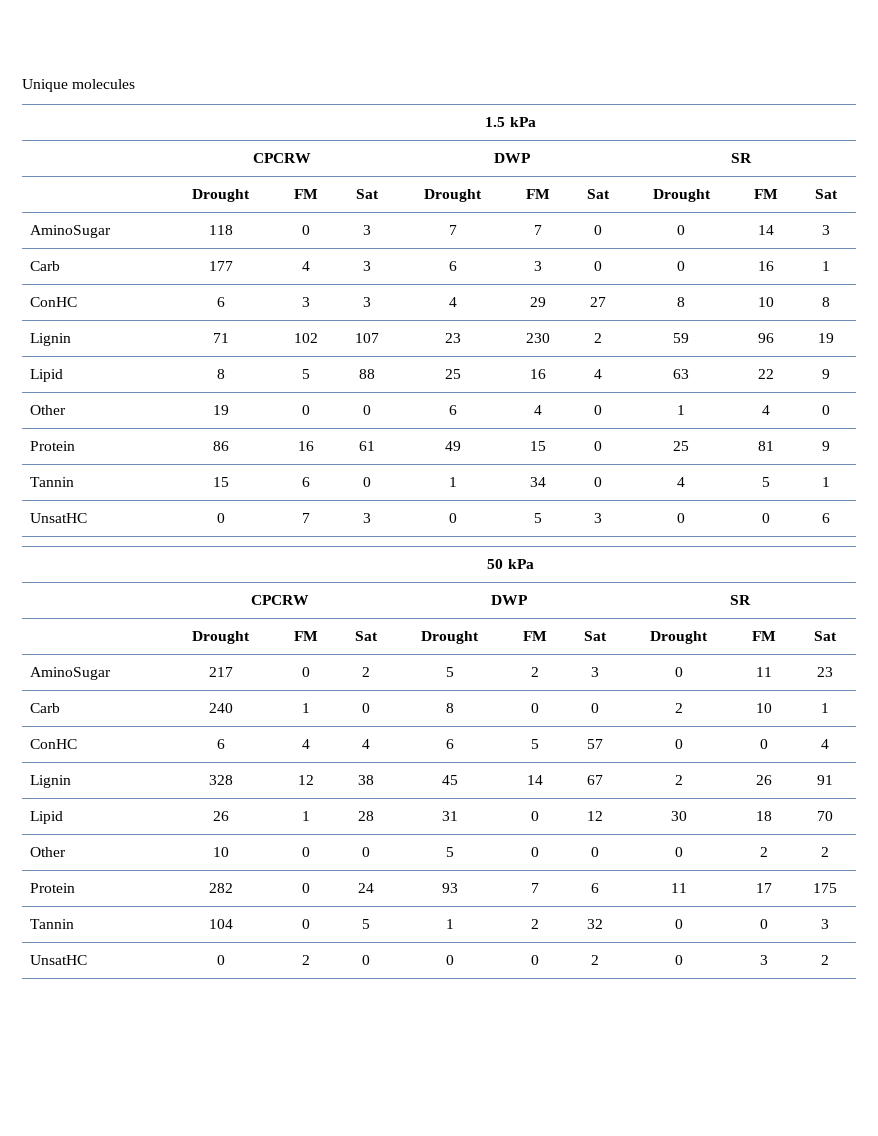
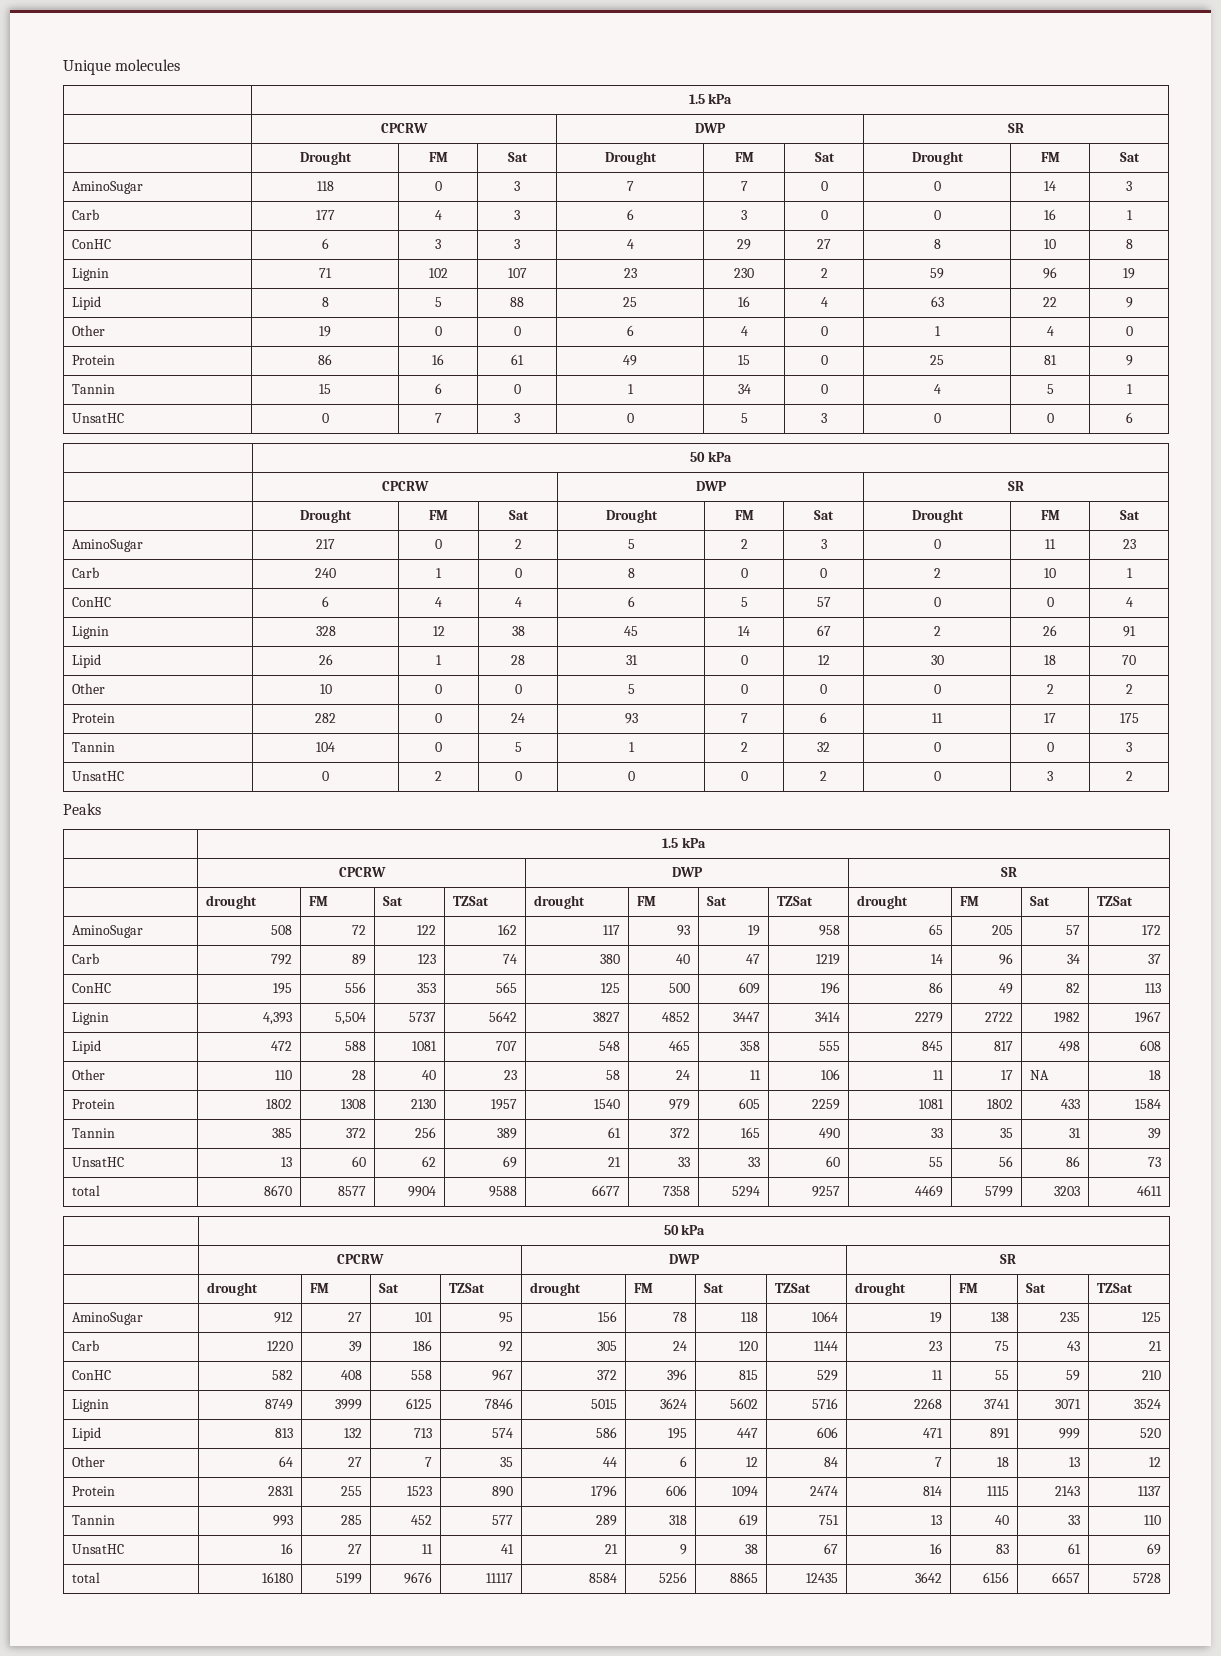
(829, 960) none -> [63,803,101,815] [662,837,706,848] [338,867,386,877] [672,867,703,877] [1001,867,1017,877] [205,895,257,909] [308,896,328,906] [382,896,403,906] [452,896,489,906] [533,895,585,909] [636,896,656,906] [706,896,727,906] [776,896,813,906] [856,895,908,909] [959,896,979,906] [1029,896,1050,906] [1096,896,1133,906] [71,925,143,938] [271,925,293,935] [352,925,367,935] [417,925,437,935] [498,924,518,935] [603,925,621,935] [677,925,691,936] [748,925,761,936] [819,925,841,936] [929,924,944,935] [992,925,1014,935] [1066,925,1081,935] [1142,925,1162,935] [71,953,99,964] [271,954,293,965] [352,954,367,965] [418,954,437,964] [503,954,518,964] [600,954,621,964] [676,954,691,964] [746,954,761,964] [816,954,841,965] [931,954,944,964] [999,953,1014,965] [1067,954,1081,964] [1148,954,1162,964] [71,983,111,993] [273,983,293,994] [345,982,367,993] [417,983,437,993] [496,982,518,993] [601,983,621,993] [669,983,691,993] [739,982,761,994] [821,982,841,994] [929,982,944,993] [999,983,1014,994] [1066,983,1081,993] [1145,983,1162,993] [71,1012,109,1025] [263,1012,293,1025] [335,1012,367,1025] [409,1012,437,1022] [489,1011,518,1022] [593,1012,621,1022] [662,1012,691,1022] [733,1012,761,1022] [815,1012,841,1022] [915,1012,944,1023] [985,1012,1014,1022] [1054,1012,1081,1023] [1135,1011,1162,1023] [71,1040,101,1054] [271,1041,293,1051] [345,1041,367,1051] [412,1041,438,1051] [496,1041,518,1051] [599,1041,621,1051] [669,1040,691,1051] [740,1041,761,1051] [819,1041,841,1051] [922,1041,944,1051] [994,1041,1014,1051] [1059,1041,1081,1052] [1140,1040,1162,1051] [71,1069,105,1080] [275,1070,293,1080] [352,1070,367,1080] [422,1070,437,1080] [504,1070,518,1080] [606,1070,621,1080] [676,1070,691,1080] [750,1070,762,1080] [821,1069,841,1080] [933,1070,945,1080] [1001,1070,1014,1080] [1029,1070,1049,1080] [1149,1070,1162,1080] [71,1099,115,1109] [266,1099,293,1109] [341,1099,367,1109] [411,1099,437,1109] [491,1099,518,1110] [594,1099,621,1109] [669,1099,691,1110] [739,1098,761,1109] [812,1099,841,1110] [919,1099,945,1109] [987,1099,1014,1109] [1061,1099,1081,1109] [1135,1099,1162,1109] [71,1128,115,1138] [272,1128,293,1138] [346,1128,367,1138] [415,1127,437,1138] [497,1128,518,1139] [608,1127,622,1138] [670,1128,691,1138] [741,1127,761,1138] [819,1128,841,1139] [931,1128,944,1138] [1000,1128,1014,1138] [1069,1128,1082,1138] [1148,1128,1162,1139] [71,1157,124,1167] [281,1157,293,1167] [352,1156,367,1167] [422,1156,437,1167] [503,1156,518,1168] [608,1157,622,1167] [678,1157,691,1167] [748,1157,761,1167] [826,1156,841,1167] [929,1157,944,1167] [999,1156,1014,1167] [1066,1156,1081,1167] [1148,1157,1162,1167] [71,1185,100,1196] [264,1185,293,1196] [338,1186,367,1196] [408,1186,437,1197] [489,1186,518,1197] [592,1185,621,1196] [663,1186,691,1196] [732,1186,761,1197] [812,1186,841,1197] [915,1185,944,1197] [985,1186,1014,1197] [1054,1186,1081,1196] [1137,1185,1163,1196] [663,1224,706,1235] [337,1254,384,1264] [669,1254,700,1264] [1000,1254,1016,1264] [206,1282,258,1296] [309,1283,329,1293] [378,1283,399,1293] [448,1283,485,1293] [529,1282,581,1296] [633,1283,653,1293] [703,1283,724,1293] [774,1283,811,1293] [854,1282,906,1296] [958,1283,978,1293] [1025,1283,1046,1293] [1096,1283,1133,1293] [71,1312,143,1325] [274,1312,294,1323] [348,1312,363,1322] [415,1312,434,1322] [499,1312,514,1323] [598,1311,618,1322] [673,1312,688,1322] [741,1312,759,1322] [812,1311,839,1322] [930,1312,943,1323] [991,1312,1010,1322] [1060,1312,1081,1322] [1142,1312,1162,1322] [71,1340,99,1351] [267,1341,294,1351] [349,1341,363,1352] [413,1340,433,1351] [499,1341,514,1352] [597,1341,618,1351] [673,1341,688,1351] [739,1341,759,1351] [814,1341,839,1351] [929,1341,943,1351] [995,1341,1010,1351] [1067,1341,1081,1351] [1149,1341,1163,1351] [71,1370,111,1380] [272,1370,294,1380] [341,1370,363,1380] [411,1370,433,1380] [492,1369,514,1381] [597,1370,618,1380] [667,1369,688,1381] [739,1370,759,1380] [817,1370,839,1381] [932,1370,944,1380] [995,1370,1010,1380] [1066,1370,1081,1381] [1142,1370,1162,1380] [71,1399,109,1412] [265,1399,294,1410] [335,1399,363,1410] [406,1398,433,1409] [485,1398,514,1409] [591,1399,618,1409] [660,1398,688,1409] [730,1398,759,1409] [812,1398,839,1409] [914,1398,943,1409] [984,1399,1011,1409] [1055,1399,1082,1409] [1134,1399,1162,1409] [71,1427,101,1441] [275,1428,294,1438] [344,1428,363,1438] [414,1428,433,1438] [492,1428,514,1438] [596,1427,618,1438] [668,1428,688,1439] [737,1428,759,1438] [817,1427,839,1438] [923,1428,944,1438] [990,1428,1011,1439] [1059,1428,1081,1439] [1140,1428,1162,1438] [71,1456,105,1467] [279,1456,294,1467] [348,1457,363,1467] [425,1457,433,1467] [500,1457,514,1467] [603,1457,618,1467] [680,1456,688,1467] [746,1457,759,1467] [824,1457,839,1467] [935,1457,943,1467] [997,1457,1010,1467] [1069,1457,1081,1467] [1149,1457,1162,1467] [71,1486,115,1496] [268,1486,295,1496] [341,1486,363,1496] [407,1486,433,1496] [492,1486,514,1497] [591,1485,618,1497] [666,1485,688,1496] [732,1486,759,1497] [810,1486,839,1496] [923,1486,943,1496] [987,1486,1010,1496] [1055,1486,1081,1496] [1138,1486,1162,1496] [71,1515,115,1525] [273,1515,294,1526] [341,1515,363,1525] [411,1515,433,1525] [492,1515,514,1525] [596,1515,618,1526] [669,1515,688,1525] [739,1514,759,1526] [819,1515,840,1525] [931,1515,943,1525] [995,1515,1010,1525] [1068,1515,1081,1525] [1144,1515,1162,1525] [71,1544,124,1554] [281,1543,294,1554] [348,1544,363,1554] [422,1544,434,1554] [501,1544,515,1554] [605,1544,619,1554] [680,1544,688,1555] [745,1544,759,1554] [824,1543,839,1554] [930,1543,943,1554] [996,1544,1010,1554] [1068,1543,1082,1554] [1147,1543,1162,1555] [71,1572,100,1583] [262,1572,294,1583] [336,1573,363,1584] [404,1572,433,1584] [486,1573,514,1583] [589,1573,618,1583] [659,1572,688,1583] [730,1572,759,1583] [806,1573,839,1583] [915,1572,943,1583] [983,1572,1010,1583] [1052,1572,1081,1583] [1133,1573,1162,1583] // Peaks // | 1.5 kPa // | CPCRW | DWP | SR // | drought | FM | Sat | TZSat | drought | FM | Sat | TZSat | drought | FM | Sat | TZSat // AminoSugar | 508 | 72 | 122 | 162 | 117 | 93 | 19 | 958 | 65 | 205 | 57 | 172 // Carb | 792 | 89 | 123 | 74 | 380 | 40 | 47 | 1219 | 14 | 96 | 34 | 37 // ConHC | 195 | 556 | 353 | 565 | 125 | 500 | 609 | 196 | 86 | 49 | 82 | 113 // Lignin | 4,393 | 5,504 | 5737 | 5642 | 3827 | 4852 | 3447 | 3414 | 2279 | 2722 | 1982 | 1967 // Lipid | 472 | 588 | 1081 | 707 | 548 | 465 | 358 | 555 | 845 | 817 | 498 | 608 // Other | 110 | 28 | 40 | 23 | 58 | 24 | 11 | 106 | 11 | 17 | NA | 18 // Protein | 1802 | 1308 | 2130 | 1957 | 1540 | 979 | 605 | 2259 | 1081 | 1802 | 433 | 1584 // Tannin | 385 | 372 | 256 | 389 | 61 | 372 | 165 | 490 | 33 | 35 | 31 | 39 // UnsatHC | 13 | 60 | 62 | 69 | 21 | 33 | 33 | 60 | 55 | 56 | 86 | 73 // total | 8670 | 8577 | 9904 | 9588 | 6677 | 7358 | 5294 | 9257 | 4469 | 5799 | 3203 | 4611 // | 50 kPa // | CPCRW | DWP | SR // | drought | FM | Sat | TZSat | drought | FM | Sat | TZSat | drought | FM | Sat | TZSat // AminoSugar | 912 | 27 | 101 | 95 | 156 | 78 | 118 | 1064 | 19 | 138 | 235 | 125 // Carb | 1220 | 39 | 186 | 92 | 305 | 24 | 120 | 1144 | 23 | 75 | 43 | 21 // ConHC | 582 | 408 | 558 | 967 | 372 | 396 | 815 | 529 | 11 | 55 | 59 | 210 // Lignin | 8749 | 3999 | 6125 | 7846 | 5015 | 3624 | 5602 | 5716 | 2268 | 3741 | 3071 | 3524 // Lipid | 813 | 132 | 713 | 574 | 586 | 195 | 447 | 606 | 471 | 891 | 999 | 520 // Other | 64 | 27 | 7 | 35 | 44 | 6 | 12 | 84 | 7 | 18 | 13 | 12 // Protein | 2831 | 255 | 1523 | 890 | 1796 | 606 | 1094 | 2474 | 814 | 1115 | 2143 | 1137 // Tannin | 993 | 285 | 452 | 577 | 289 | 318 | 619 | 751 | 13 | 40 | 33 | 110 // UnsatHC | 16 | 27 | 11 | 41 | 21 | 9 | 38 | 67 | 16 | 83 | 61 | 69 // total | 16180 | 5199 | 9676 | 11117 | 8584 | 5256 | 8865 | 12435 | 3642 | 6156 | 6657 | 5728

